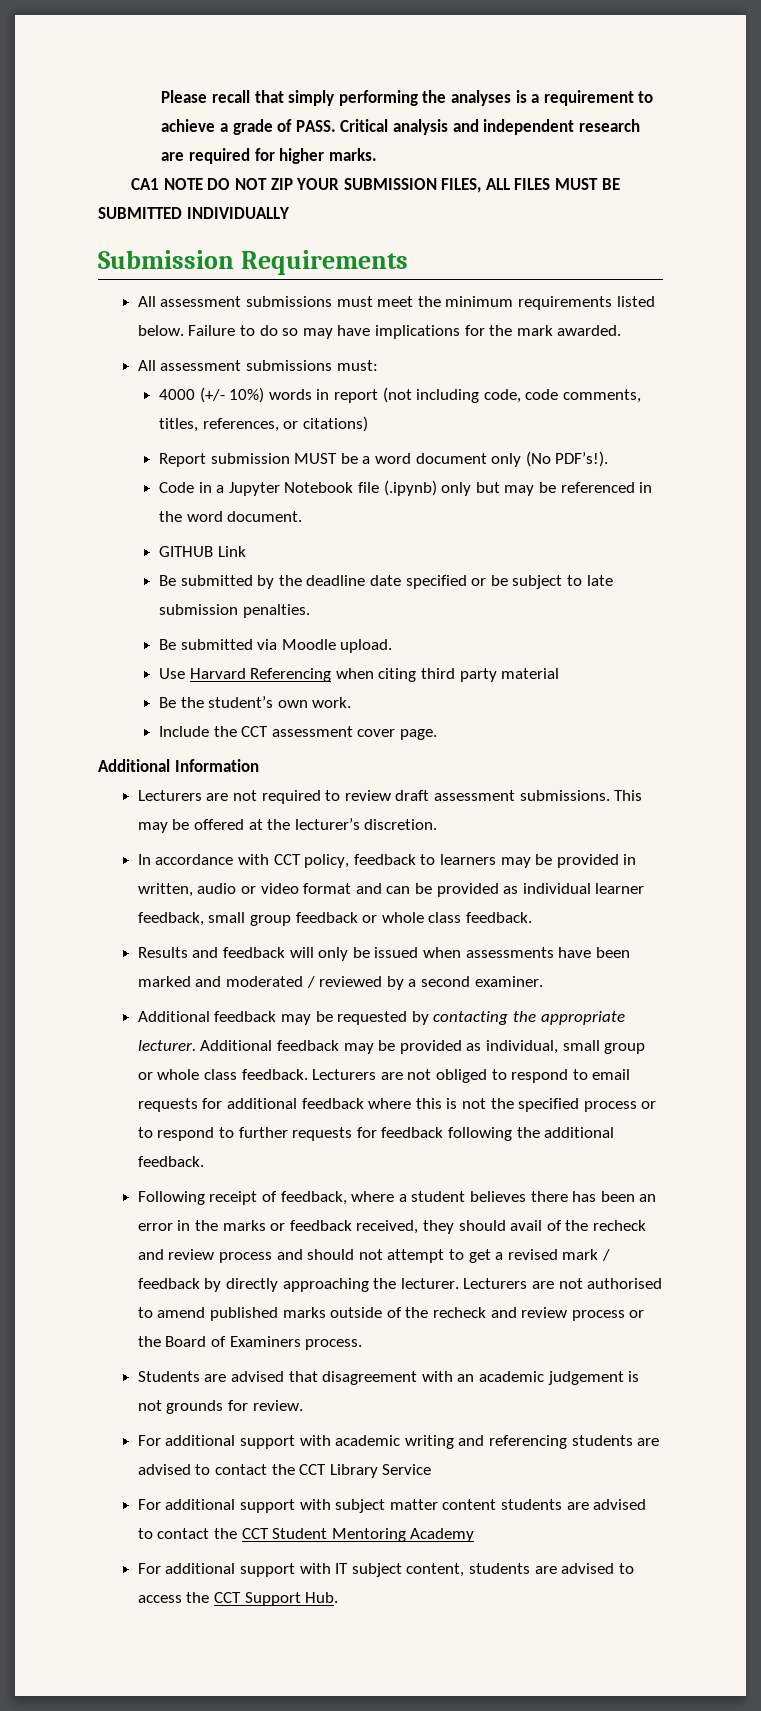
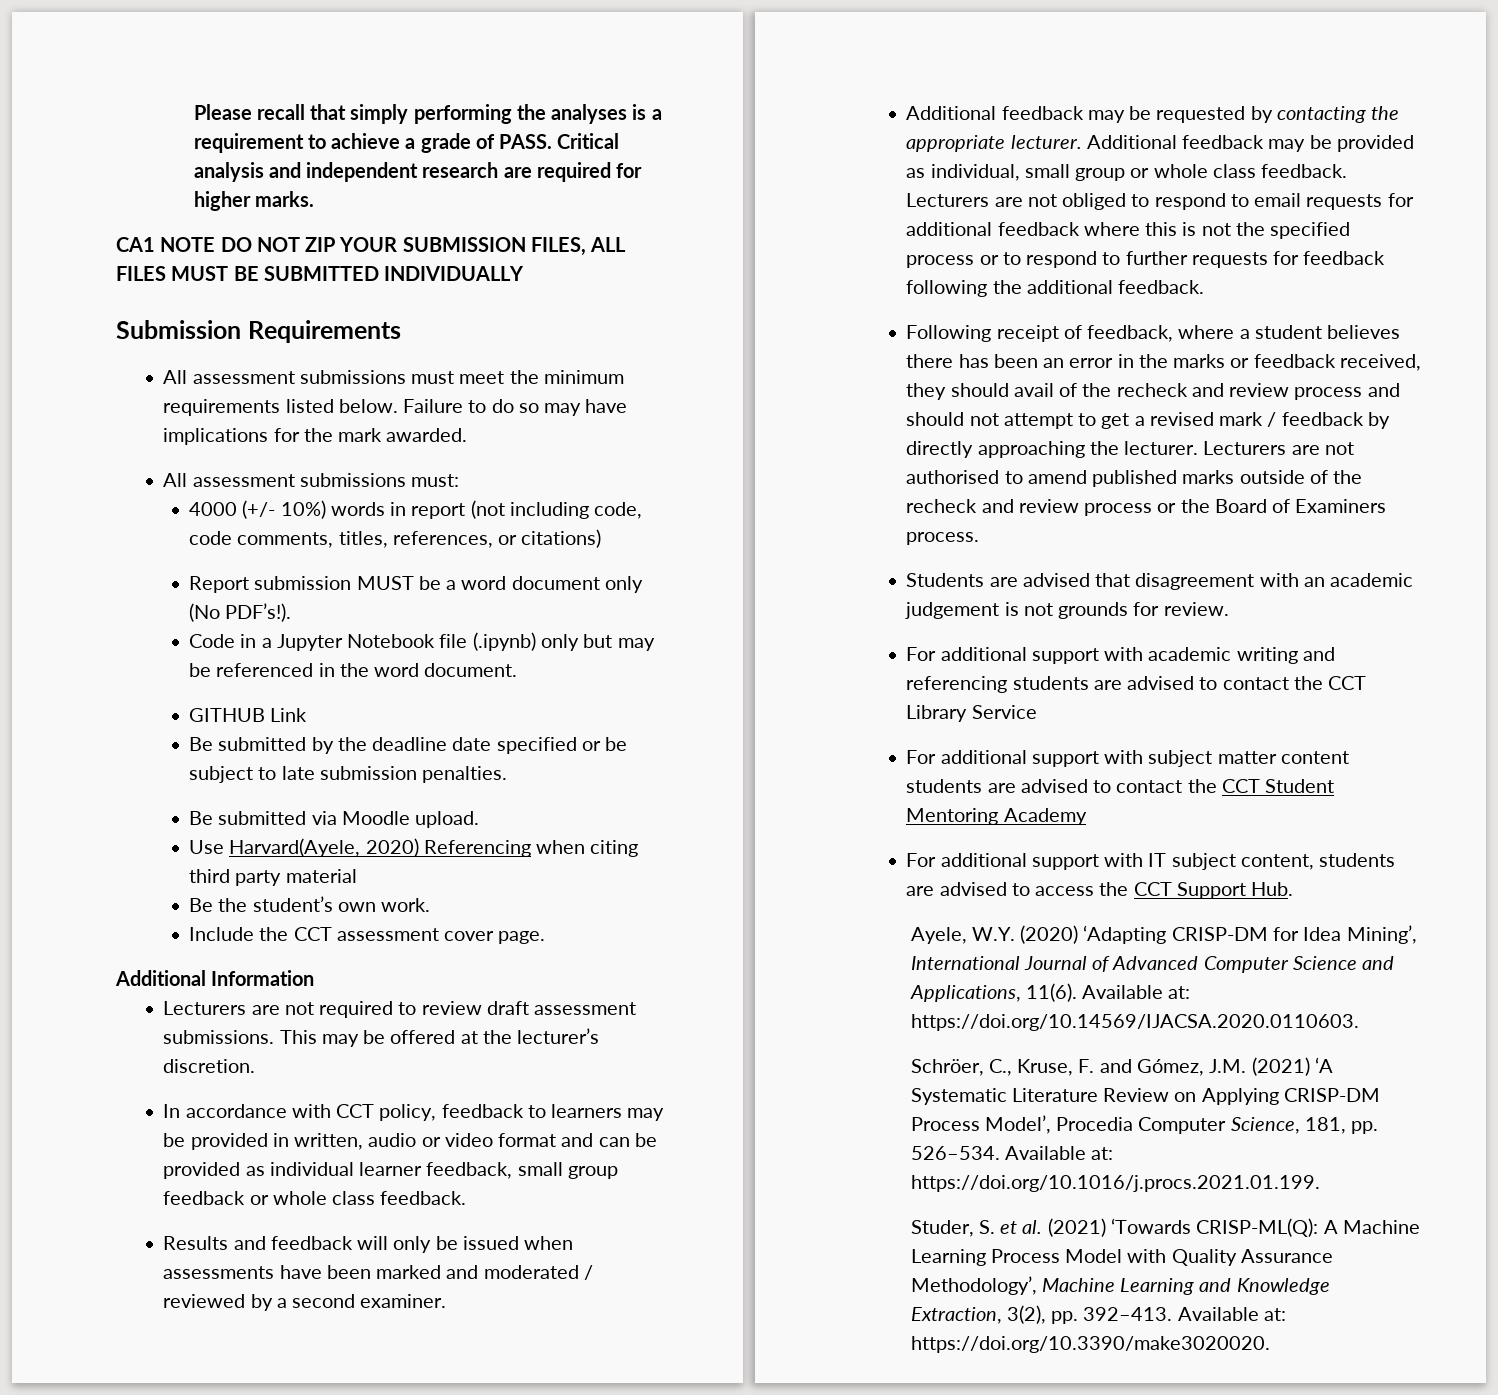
[189,668,246,679] Harvard -> [229,838,419,857] Harvard(Ayele, 2020)
(339, 1597) none -> [910,925,1417,944] [910,956,1395,973] [909,983,1191,1002] [910,1014,1359,1031] [910,1057,1333,1076] [910,1088,1380,1105] [910,1115,1379,1134] [910,1146,1114,1160] [910,1175,1320,1192] [910,1218,1420,1237] [910,1249,1333,1266] [910,1276,1330,1295] [910,1305,1286,1324] [910,1336,1270,1353] // Ayele, W.Y. (2020) ‘Adapting CRISP-DM for Idea Mining’, International Journal of Advanced Computer Science and Applications, 11(6). Available at: https://doi.org/10.14569/IJACSA.2020.0110603. // Schröer, C., Kruse, F. and Gómez, J.M. (2021) ‘A Systematic Literature Review on Applying CRISP-DM Process Model’, Procedia Computer Science, 181, pp. 526–534. Available at: https://doi.org/10.1016/j.procs.2021.01.199. // Studer, S. et al. (2021) ‘Towards CRISP-ML(Q): A Machine Learning Process Model with Quality Assurance Methodology’, Machine Learning and Knowledge Extraction, 3(2), pp. 392–413. Available at: https://doi.org/10.3390/make3020020.

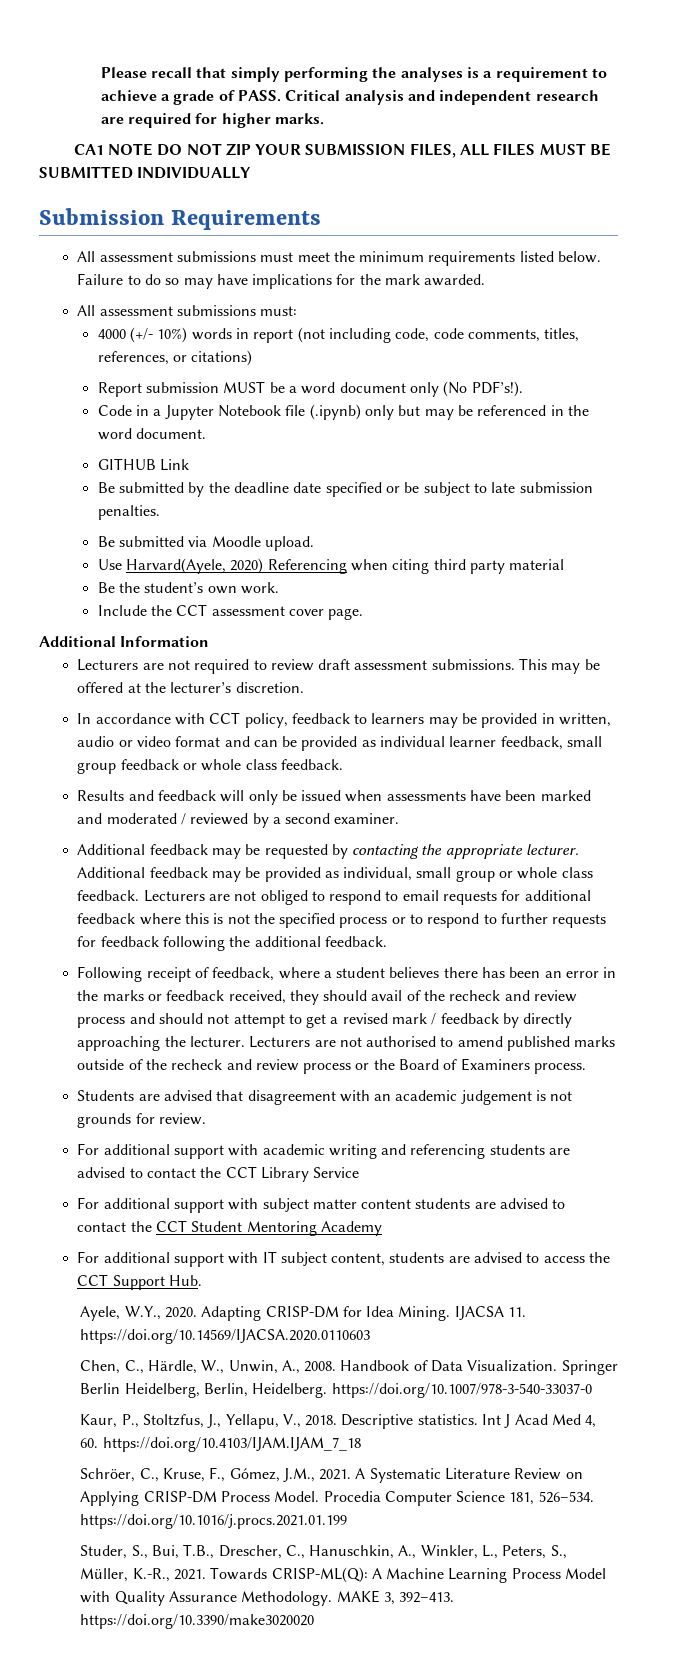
[971,925,1417,944] [910,956,1395,973] [909,983,1191,1002] [910,1014,1359,1031] [910,1057,1333,1076] W.Y. (2020) ‘Adapting CRISP-DM for Idea Mining’, International Journal of Advanced Computer Science and Applications, 11(6). Available at: https://doi.org/10.14569/IJACSA.2020.0110603. // Schröer, C., Kruse, F. and Gómez, J.M. (2021) ‘A -> [124,1306,527,1321] [80,1329,371,1344] [80,1360,618,1375] [80,1383,592,1398] [80,1414,597,1429] [80,1437,361,1452] [80,1467,366,1482] W.Y., 2020. Adapting CRISP-DM for Idea Mining. IJACSA 11. https://doi.org/10.14569/IJACSA.2020.0110603 // Chen, C., Härdle, W., Unwin, A., 2008. Handbook of Data Visualization. Springer Berlin Heidelberg, Berlin, Heidelberg. https://doi.org/10.1007/978-3-540-33037-0 // Kaur, P., Stoltzfus, J., Yellapu, V., 2018. Descriptive statistics. Int J Acad Med 4, 60. https://doi.org/10.4103/IJAM.IJAM_7_18 // Schröer, C., Kruse, F., Gómez, J.M., 2021. A
[984,1115,1051,1134] Model’, -> [274,1491,320,1502] Model.
[1230,1117,1379,1134] [910,1146,1114,1160] [910,1175,1320,1192] [910,1218,1191,1237] Science, 181, pp. 526–534. Available at: https://doi.org/10.1016/j.procs.2021.01.199. // Studer, S. et al. (2021) ‘Towards -> [456,1491,594,1505] [80,1514,348,1529] [80,1544,567,1559] [80,1567,268,1582] Science 181, 526–534. https://doi.org/10.1016/j.procs.2021.01.199 // Studer, S., Bui, T.B., Drescher, C., Hanuschkin, A., Winkler, L., Peters, S., Müller, K.-R., 2021. Towards
[910,1276,1330,1295] [910,1305,1286,1324] [910,1336,1270,1353] Methodology’, Machine Learning and Knowledge Extraction, 3(2), pp. 392–413. Available at: https://doi.org/10.3390/make3020020. -> [241,1590,455,1606] [80,1614,315,1629] Methodology. MAKE 3, 392–413. https://doi.org/10.3390/make3020020

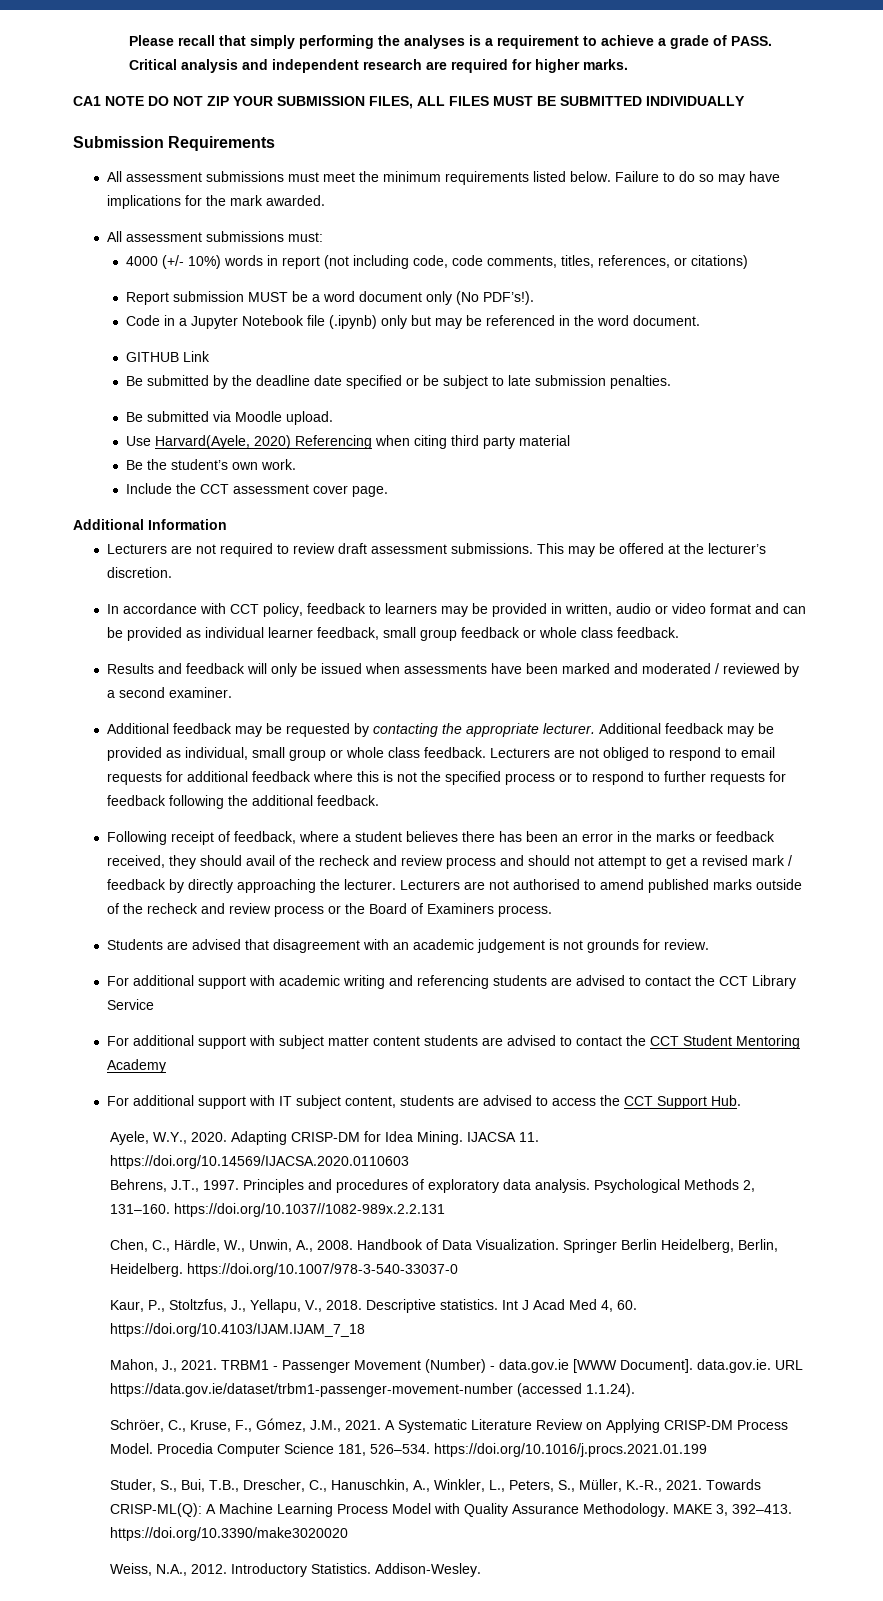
(371, 1336) none -> [110,1179,756,1193] [110,1203,446,1217] // Behrens, J.T., 1997. Principles and procedures of exploratory data analysis. Psychological Methods 2, 131–160. https://doi.org/10.1037//1082-989x.2.2.131
(361, 1444) none -> [110,1359,804,1373] [110,1383,636,1397] // Mahon, J., 2021. TRBM1 - Passenger Movement (Number) - data.gov.ie [WWW Document]. data.gov.ie. URL https://data.gov.ie/dataset/trbm1-passenger-movement-number (accessed 1.1.24).
(315, 1621) none -> [110,1563,482,1577] // Weiss, N.A., 2012. Introductory Statistics. Addison-Wesley.

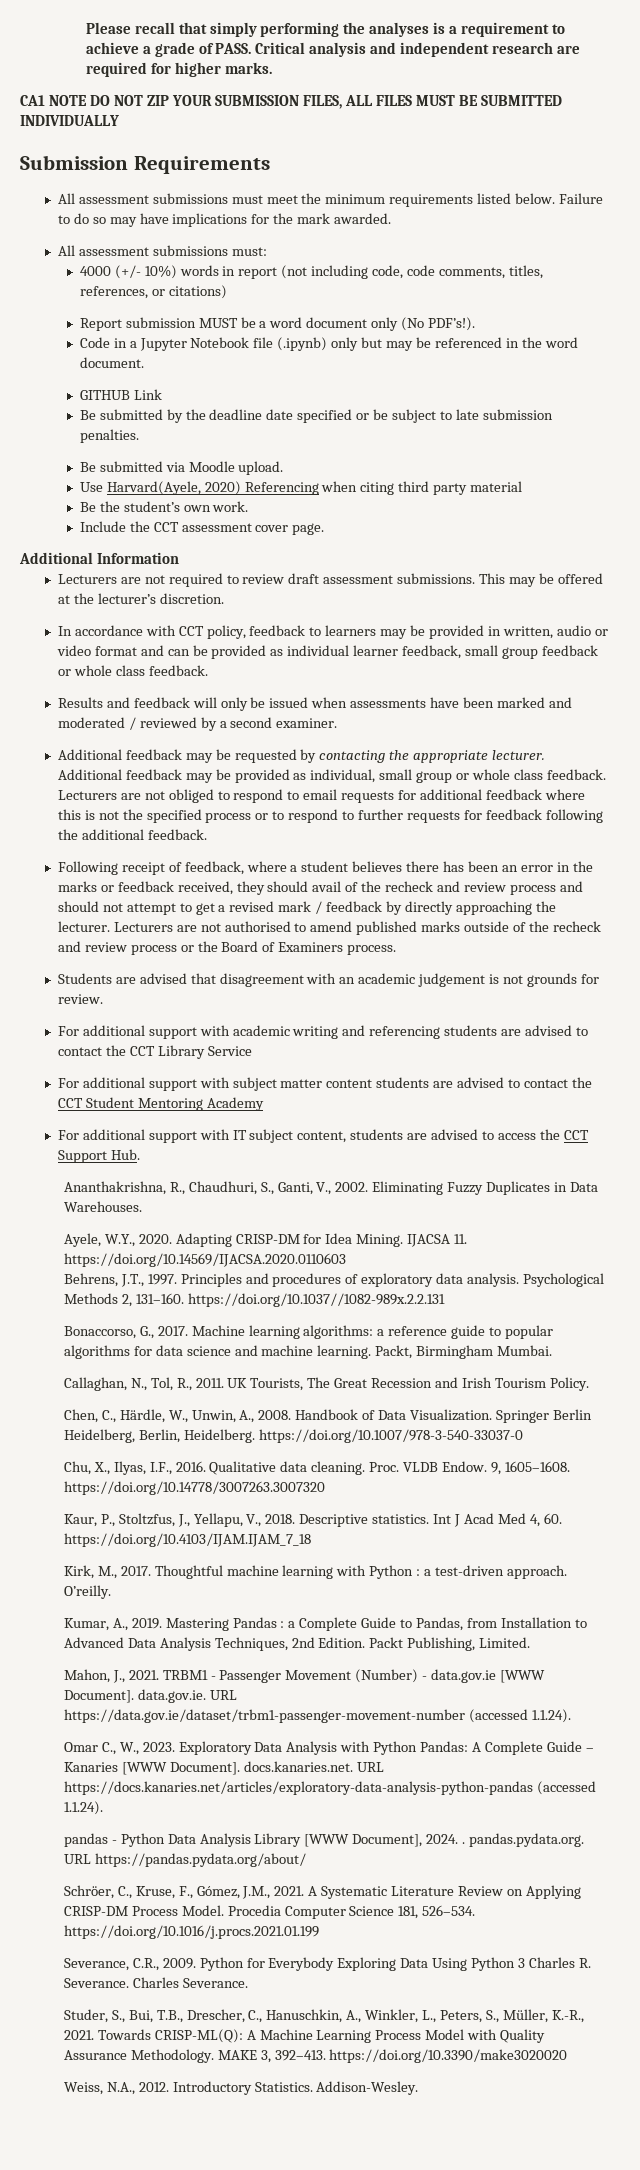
(741, 1100) none -> [63,1181,598,1195] [63,1201,142,1212] // Ananthakrishna, R., Chaudhuri, S., Ganti, V., 2002. Eliminating Fuzzy Duplicates in Data Warehouses.
(446, 1210) none -> [63,1325,554,1339] [63,1345,553,1359] [63,1377,589,1391] // Bonaccorso, G., 2017. Machine learning algorithms: a reference guide to popular algorithms for data science and machine learning. Packt, Birmingham Mumbai. // Callaghan, N., Tol, R., 2011. UK Tourists, The Great Recession and Irish Tourism Policy.
(459, 1270) none -> [63,1461,570,1475] [63,1481,325,1495] // Chu, X., Ilyas, I.F., 2016. Qualitative data cleaning. Proc. VLDB Endow. 9, 1605–1608. https://doi.org/10.14778/3007263.3007320
(366, 1330) none -> [63,1565,567,1579] [63,1585,111,1599] [63,1617,587,1631] [63,1637,531,1651] // Kirk, M., 2017. Thoughtful machine learning with Python : a test-driven approach. O’reilly. // Kumar, A., 2019. Mastering Pandas : a Complete Guide to Pandas, from Installation to Advanced Data Analysis Techniques, 2nd Edition. Packt Publishing, Limited.
(636, 1390) none -> [63,1741,594,1755] [63,1761,384,1775] [63,1781,596,1795] [63,1801,103,1815] [63,1833,585,1847] [63,1853,306,1867] // Omar C., W., 2023. Exploratory Data Analysis with Python Pandas: A Complete Guide – Kanaries [WWW Document]. docs.kanaries.net. URL https://docs.kanaries.net/articles/exploratory-data-analysis-python-pandas (accessed 1.1.24). // pandas - Python Data Analysis Library [WWW Document], 2024. . pandas.pydata.org. URL https://pandas.pydata.org/about/
(708, 1450) none -> [63,1957,591,1971] [63,1977,248,1988] // Severance, C.R., 2009. Python for Everybody Exploring Data Using Python 3 Charles R. Severance. Charles Severance.

